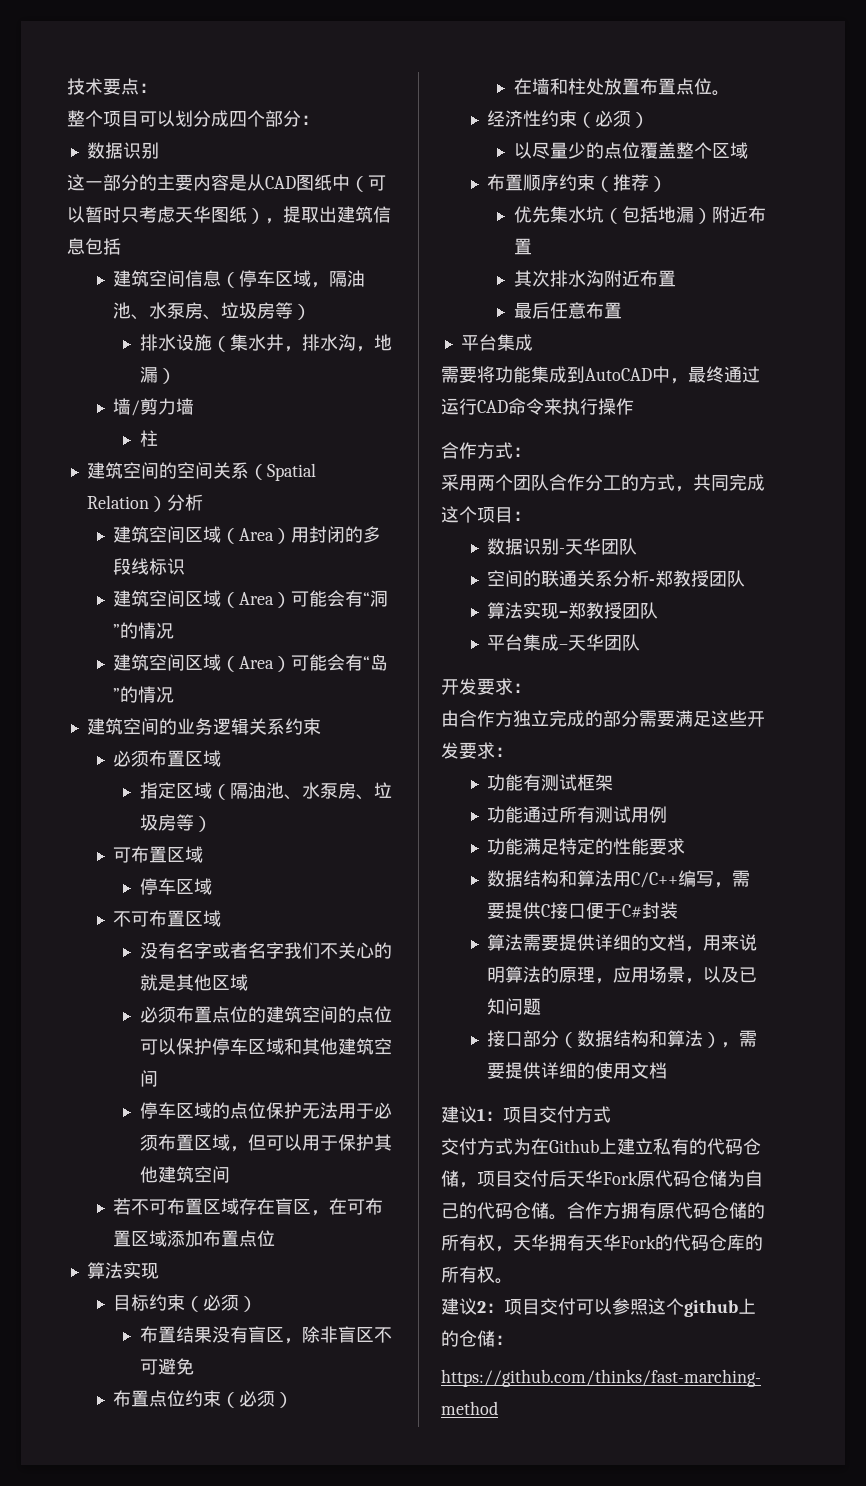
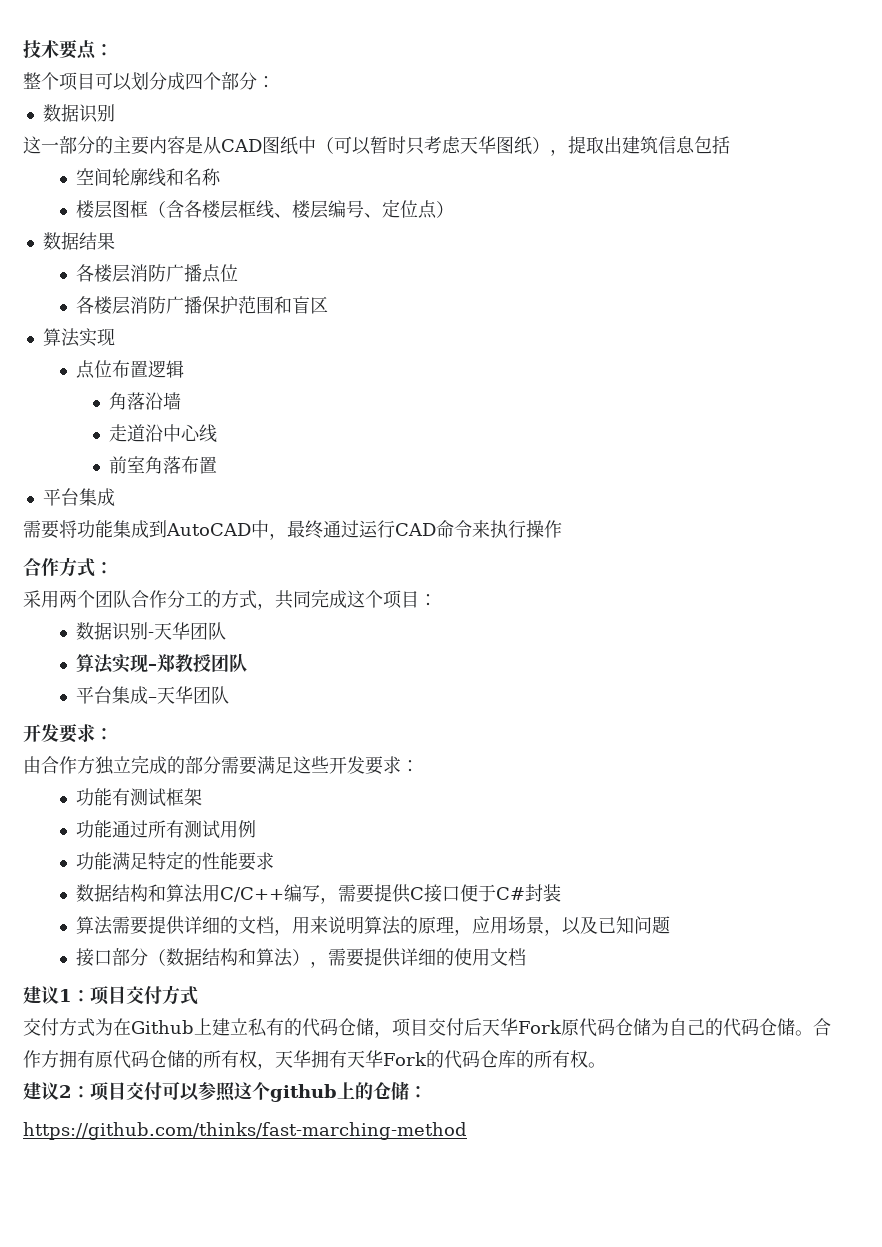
[113,270,366,288] [113,302,312,320] [139,334,392,352] [139,366,176,384] [113,398,195,416] [139,430,158,447] [86,462,316,481] [86,494,203,512] [113,526,382,544] [113,558,186,575] [113,590,389,608] [113,622,175,639] [113,654,389,672] [113,686,175,703] [86,718,321,735] [113,750,222,767] [139,782,392,800] [139,814,212,832] [113,846,204,863] [139,878,212,895] [113,910,222,927] [139,942,392,959] [139,974,248,991] [139,1006,392,1023] [139,1038,392,1055] [139,1070,158,1087] [139,1102,392,1119] [139,1134,392,1152] [139,1166,230,1183] [113,1198,384,1216] [113,1230,276,1247] [86,1262,159,1279] [113,1294,258,1312] [139,1326,392,1344] [139,1358,194,1375] [113,1390,294,1408] [513,78,730,96] [487,110,650,128] [513,142,748,159] [487,174,668,192] [513,206,766,224] [513,238,532,255] [513,270,676,287] [513,302,586,319] 建筑空间信息（停车区域，隔油池、水泵房、垃圾房等） // 排水设施（集水井，排水沟，地漏） // 墙/剪力墙 // 柱 // 建筑空间的空间关系（Spatial Relation）分析 // 建筑空间区域（Area）用封闭的多段线标识 // 建筑空间区域（Area）可能会有“洞”的情况 // 建筑空间区域（Area）可能会有“岛”的情况 // 建筑空间的业务逻辑关系约束 // 必须布置区域 // 指定区域（隔油池、水泵房、垃圾房等） // 可布置区域 // 停车区域 // 不可布置区域 // 没有名字或者名字我们不关心的就是其他区域 // 必须布置点位的建筑空间的点位可以保护停车区域和其他建筑空间 // 停车区域的点位保护无法用于必须布置区域，但可以用于保护其他建筑空间 // 若不可布置区域存在盲区，在可布置区域添加布置点位 // 算法实现 // 目标约束（必须） // 布置结果没有盲区，除非盲区不可避免 // 布置点位约束（必须） // 在墙和柱处放置布置点位。 // 经济性约束（必须） // 以尽量少的点位覆盖整个区域 // 布置顺序约束（推荐） // 优先集水坑（包括地漏）附近布置 // 其次排水沟附近布置 // 最后任意 -> [75,168,221,187] [75,199,454,219] [42,232,115,250] [75,264,238,283] [75,296,328,315] [42,328,115,347] [75,360,184,379] [108,392,181,410] [108,424,217,443] [108,456,181,474] 空间轮廓线和名称 // 楼层图框（含各楼层框线、楼层编号、定位点） // 数据结果 // 各楼层消防广播点位 // 各楼层消防广播保护范围和盲区 // 算法实现 // 点位布置逻辑 // 角落沿墙 // 走道沿中心线 // 前室角落
[487,570,746,587] // 空间的联通关系分析-郑教授团队 -> (226, 631) none

